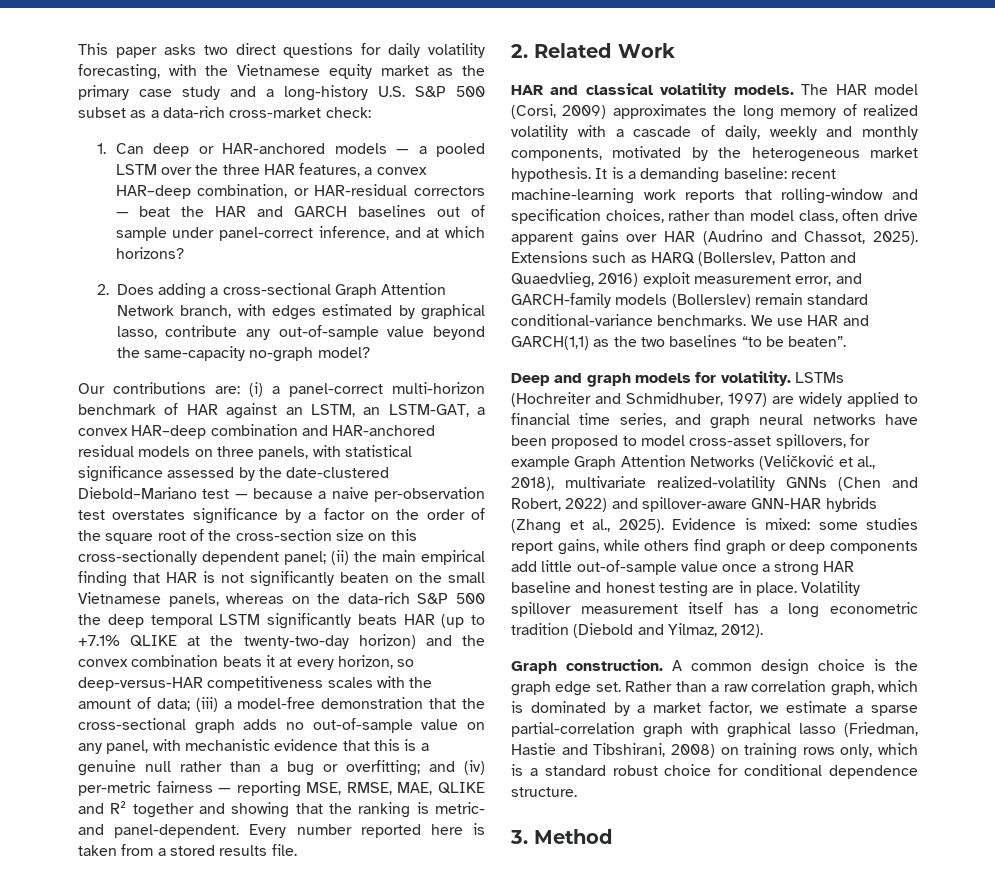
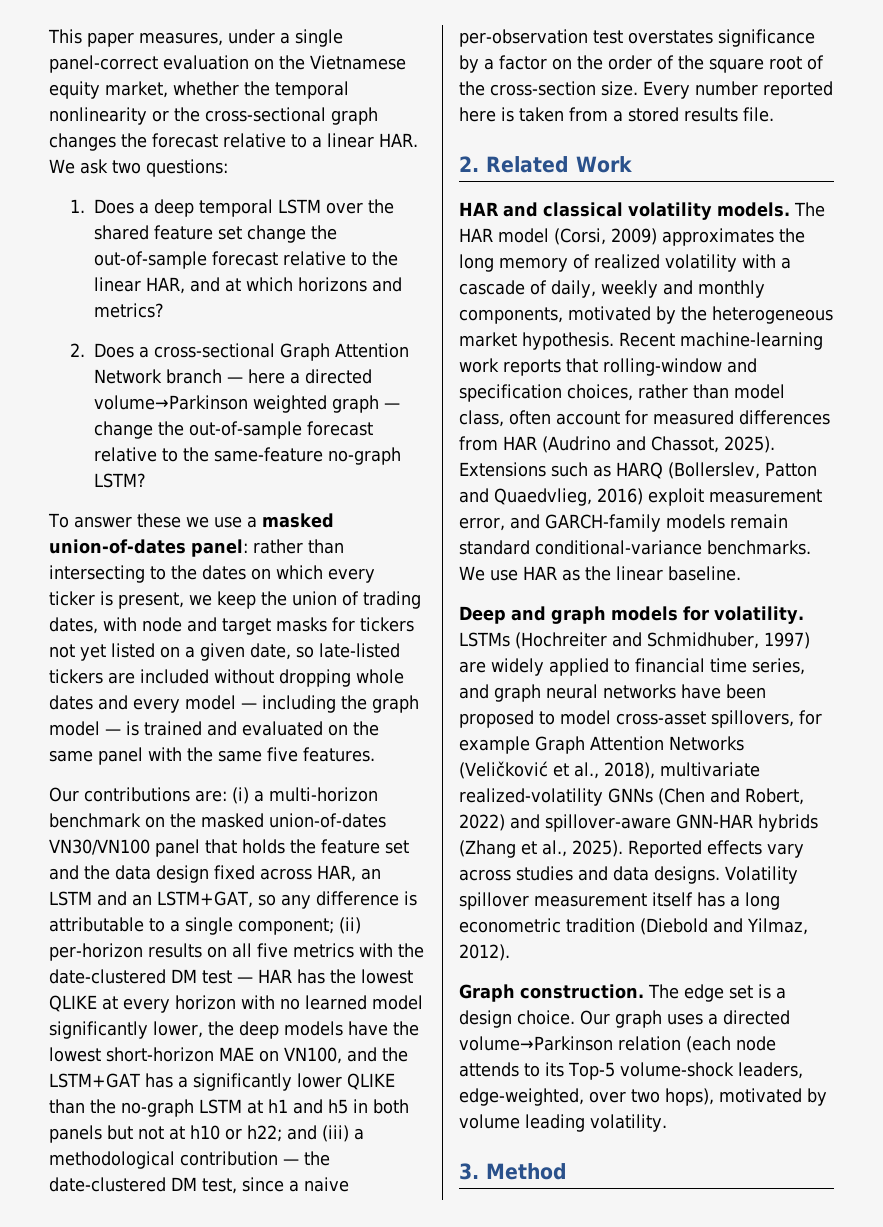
[163,43,485,58] [78,64,486,80] [78,85,485,101] [78,106,371,118] [96,143,486,157] [115,163,427,177] [115,184,486,199] [115,205,485,217] [115,226,485,241] [115,247,184,259] asks two direct questions for daily volatility forecasting, with the Vietnamese equity market as the primary case study and a long-history U.S. S&P 500 subset as a data-rich cross-market check: // 1. Can deep or HAR-anchored models — a pooled LSTM over the three HAR features, a convex HAR–deep combination, or HAR-residual correctors — beat the HAR and GARCH baselines out of sample under panel-correct inference, and at which horizons? -> [139,29,343,47] [49,55,406,73] [49,81,349,99] [49,107,378,125] [49,133,418,151] [49,159,228,177] [69,199,394,217] [93,225,337,243] [93,251,398,269] [93,277,402,294] [93,303,164,318] measures, under a single panel-correct evaluation on the Vietnamese equity market, whether the temporal nonlinearity or the cross-sectional graph changes the forecast relative to a linear HAR. We ask two questions: // 1. Does a deep temporal LSTM over the shared feature set change the out-of-sample forecast relative to the linear HAR, and at which horizons and metrics?
[158,283,207,299] adding -> (134, 350) none
[180,304,486,320] [116,325,486,340] [116,346,370,362] branch, with edges estimated by graphical lasso, contribute any out-of-sample value beyond the same-capacity no-graph model? -> [165,369,372,384] [93,395,400,413] [93,421,373,439] [93,447,401,465] [93,473,146,488] [48,513,334,528] [49,539,344,557] [49,565,375,583] [49,591,421,609] [49,617,414,635] [49,643,400,661] [49,669,404,687] [49,695,419,713] [49,721,379,736] [49,747,375,765] branch — here a directed volume→Parkinson weighted graph — change the out-of-sample forecast relative to the same-feature no-graph LSTM? // To answer these we use a masked union-of-dates panel: rather than intersecting to the dates on which every ticker is present, we keep the union of trading dates, with node and target masks for tickers not yet listed on a given date, so late-listed tickers are included without dropping whole dates and every model — including the graph model — is trained and evaluated on the same panel with the same five features.
[289,383,383,397] panel-correct -> (264, 796) none
[164,403,485,419] [78,424,436,439] [78,445,412,460] [78,466,390,482] [78,487,197,499] of HAR against an LSTM, an LSTM-GAT, a convex HAR–deep combination and HAR-anchored residual models on three panels, with statistical significance assessed by the date-clustered Diebold–Mariano -> [145,813,386,828] [49,839,409,857] [49,865,381,883] [49,891,417,909] [49,917,361,935] [49,943,424,961] [49,969,197,984] on the masked union-of-dates VN30/VN100 panel that holds the feature set and the data design fixed across HAR, an LSTM and an LSTM+GAT, so any difference is attributable to a single component; (ii) per-horizon results on all five metrics with the date-clustered DM
[253,488,313,499] because -> [258,969,413,984] [49,995,423,1013] [49,1021,419,1039] [49,1047,408,1064] [49,1073,395,1091] [49,1099,409,1117] [49,1125,364,1143] [49,1151,330,1169] [49,1177,284,1194] HAR has the lowest QLIKE at every horizon with no learned model significantly lower, the deep models have the lowest short-horizon MAE on VN100, and the LSTM+GAT has a significantly lower QLIKE than the no-graph LSTM at h1 and h5 in both panels but not at h10 or h22; and (iii) a methodological contribution — the date-clustered DM test, since
[335,529,417,541] [78,550,485,565] [78,571,485,587] [78,592,485,607] [78,613,485,629] [78,634,486,649] [78,655,415,670] [78,676,433,691] [78,697,485,712] [78,718,485,734] [78,739,429,754] [78,760,485,776] [78,781,485,797] [78,801,485,818] [78,824,240,838] size on this cross-sectionally dependent panel; (ii) the main empirical finding that HAR is not significantly beaten on the small Vietnamese panels, whereas on the data-rich S&P 500 the deep temporal LSTM significantly beats HAR (up to +7.1% QLIKE at the twenty-two-day horizon) and the convex combination beats it at every horizon, so deep-versus-HAR competitiveness scales with the amount of data; (iii) a model-free demonstration that the cross-sectional graph adds no out-of-sample value on any panel, with mechanistic evidence that this is a genuine null rather than a bug or overfitting; and (iv) per-metric fairness — reporting MSE, RMSE, MAE, QLIKE and R² together and showing that the ranking is metric- and panel-dependent. -> [601,81,638,96] size.
[595,167,836,183] It is a demanding baseline: recent -> [619,332,675,347] Recent
[884,209,918,221] [511,230,658,246] drive apparent gains over -> [556,410,830,425] [459,436,498,451] account for measured differences from
[671,294,751,308] (Bollerslev) -> (725, 521) none
[842,315,869,326] [511,335,847,350] and GARCH(1,1) as the two baselines “to be beaten”. -> [561,566,741,581] as the linear baseline.
[672,518,918,530] [511,539,918,555] [511,560,855,576] [511,581,797,597] Evidence is mixed: some studies report gains, while others find graph or deep components add little out-of-sample value once a strong HAR baseline and honest testing are in place. -> [628,840,804,858] [459,866,720,884] Reported effects vary across studies and data designs.
[672,659,918,675] [511,680,918,696] [511,701,918,716] [511,722,918,738] [511,743,918,759] [511,764,918,779] [511,787,577,797] A common design choice is the graph edge set. Rather than a raw correlation graph, which is dominated by a market factor, we estimate a sparse partial-correlation graph with graphical lasso (Friedman, Hastie and Tibshirani, 2008) on training rows only, which is a standard robust choice for conditional dependence structure. -> [648,984,786,1002] [459,1010,790,1028] [459,1036,776,1053] [459,1062,803,1080] [459,1088,827,1106] [459,1114,667,1132] The edge set is a design choice. Our graph uses a directed volume→Parkinson relation (each node attends to its Top-5 volume-shock leaders, edge-weighted, over two hops), motivated by volume leading volatility.

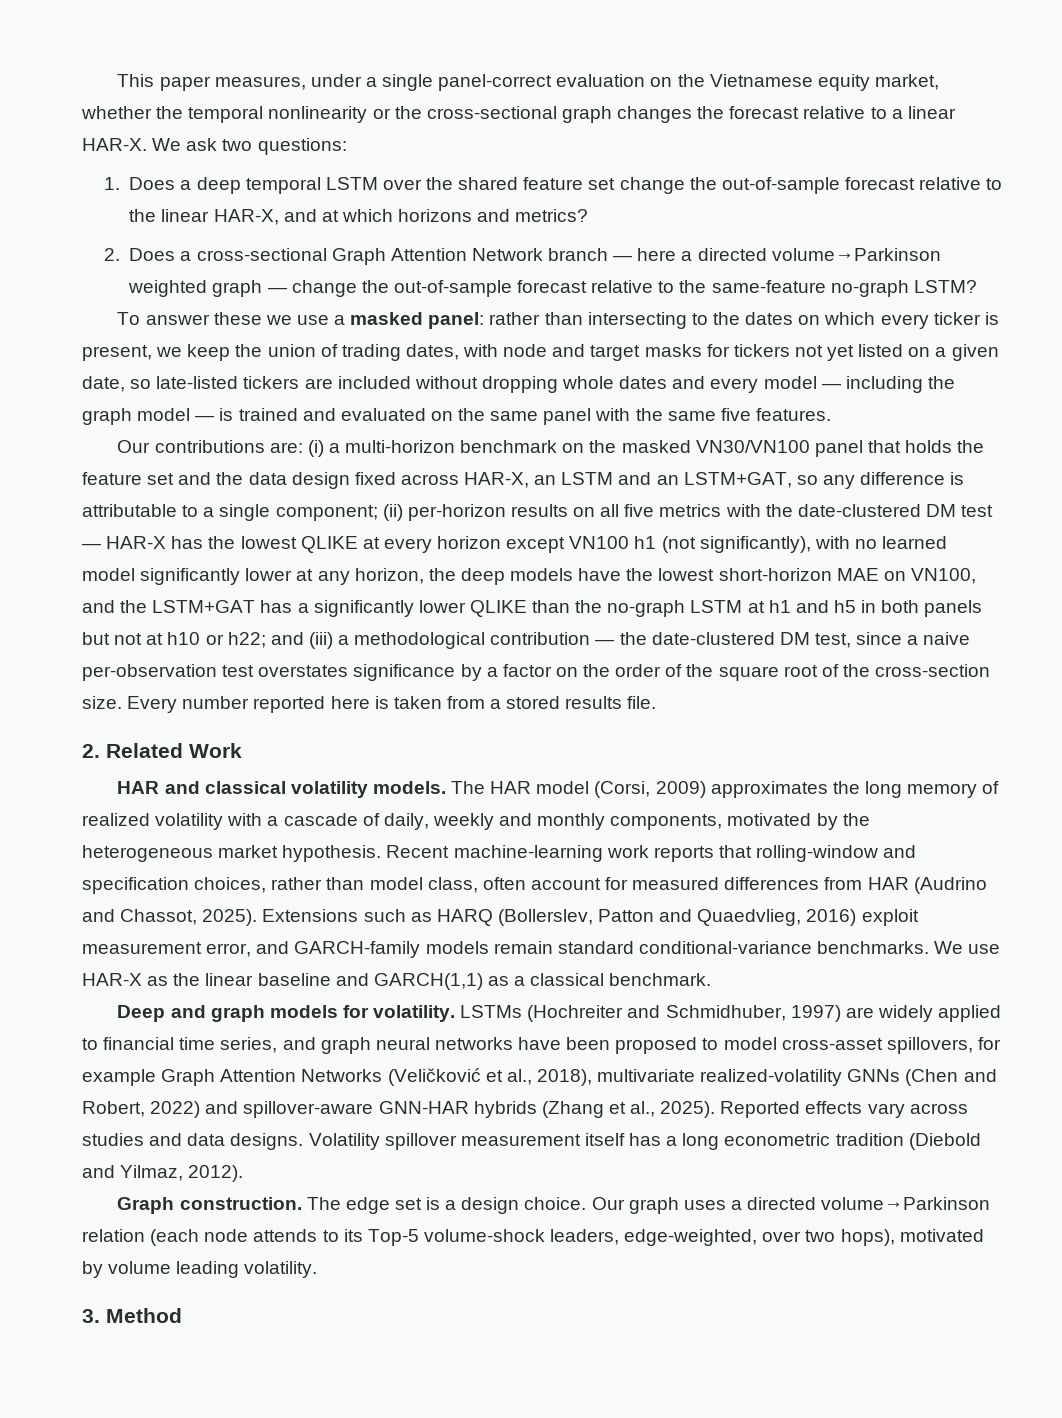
[379,133,418,147] HAR. -> [82,138,147,151] HAR-X.
[145,277,185,294] HAR, -> [213,209,279,225] HAR-X,
[49,539,186,554] union-of-dates -> (424, 318) none
[269,813,386,828] union-of-dates -> (691, 446) none
[317,865,356,882] HAR, -> [464,472,530,488] HAR-X,
[258,969,292,983] HAR -> [106,536,167,549] HAR-X
(236, 1002) none -> [506,536,811,553] except VN100 h1 (not significantly),
[153,1021,203,1038] lower, -> [245,568,424,585] lower at any horizon,
[522,566,557,580] HAR -> [82,973,142,986] HAR-X
[667,566,741,581] baseline. -> [257,973,712,990] baseline and GARCH(1,1) as a classical benchmark.

